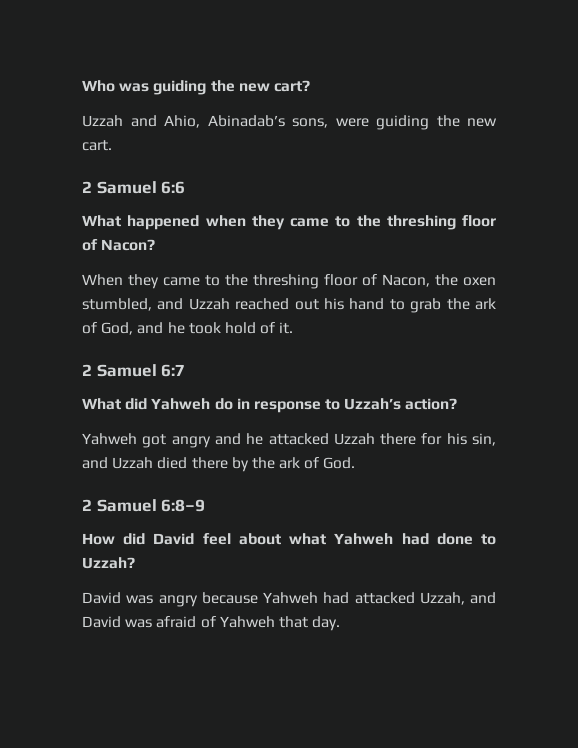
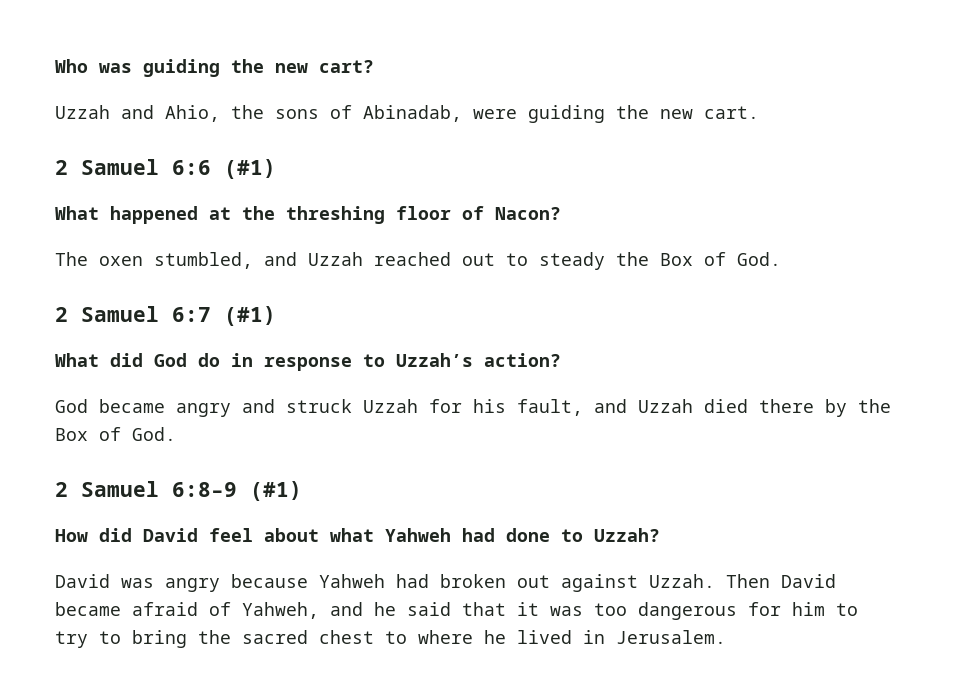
[207,115,328,128] Abinadab’s sons, -> [231,105,462,122] the sons of Abinadab,
(186, 187) none -> [224,159,276,179] (#1)
[205,215,351,230] when they came to -> [209,207,231,220] at
[82,274,458,289] When they came to the threshing floor of Nacon, the -> [55,252,88,266] The
[324,298,496,313] [82,322,294,335] his hand to grab the ark of God, and he took hold of it. -> [506,252,781,270] to steady the Box of God.
(186, 370) none -> [224,306,276,326] (#1)
[151,398,211,410] Yahweh -> [154,353,187,367] God
[82,433,417,448] Yahweh got angry and he attacked Uzzah there -> [55,399,418,417] God became angry and struck Uzzah
[472,433,497,446] sin, -> [517,399,583,416] fault,
[279,457,301,469] ark -> [55,428,88,441] Box
(206, 505) none -> [250,481,302,501] (#1)
[354,592,496,605] [82,616,341,631] attacked Uzzah, and David was afraid of Yahweh that day. -> [440,574,836,592] [55,602,858,620] [55,630,726,648] broken out against Uzzah. Then David became afraid of Yahweh, and he said that it was too dangerous for him to try to bring the sacred chest to where he lived in Jerusalem.

